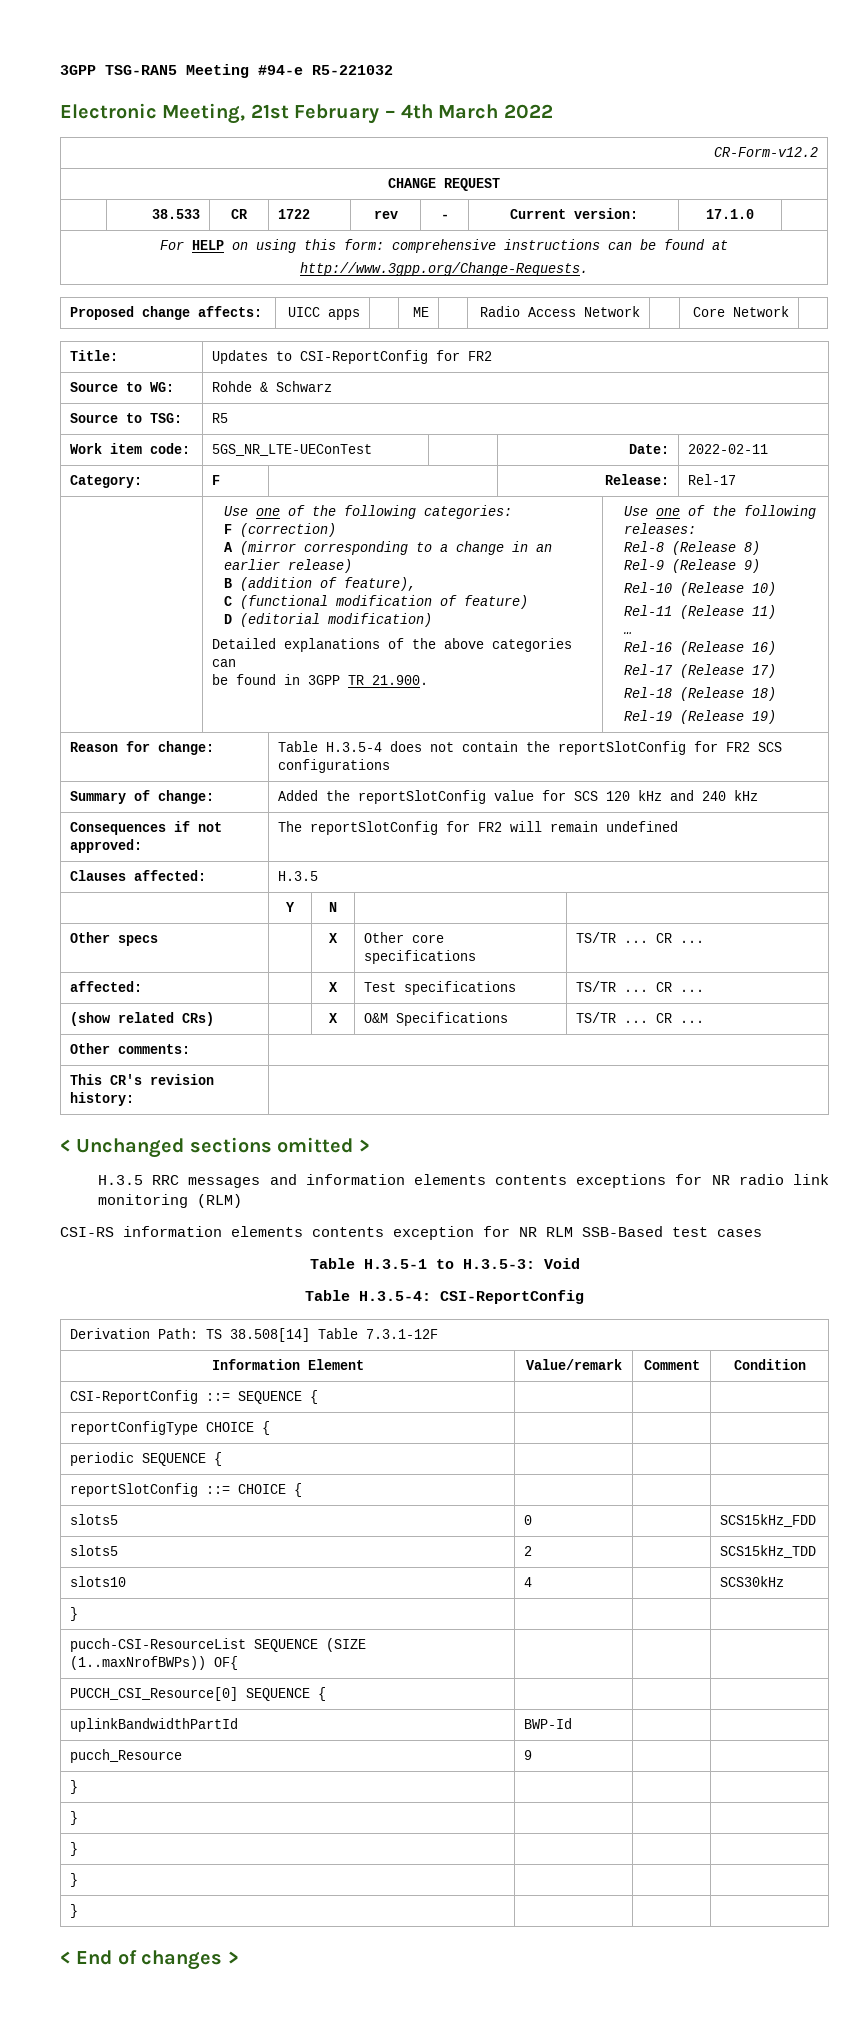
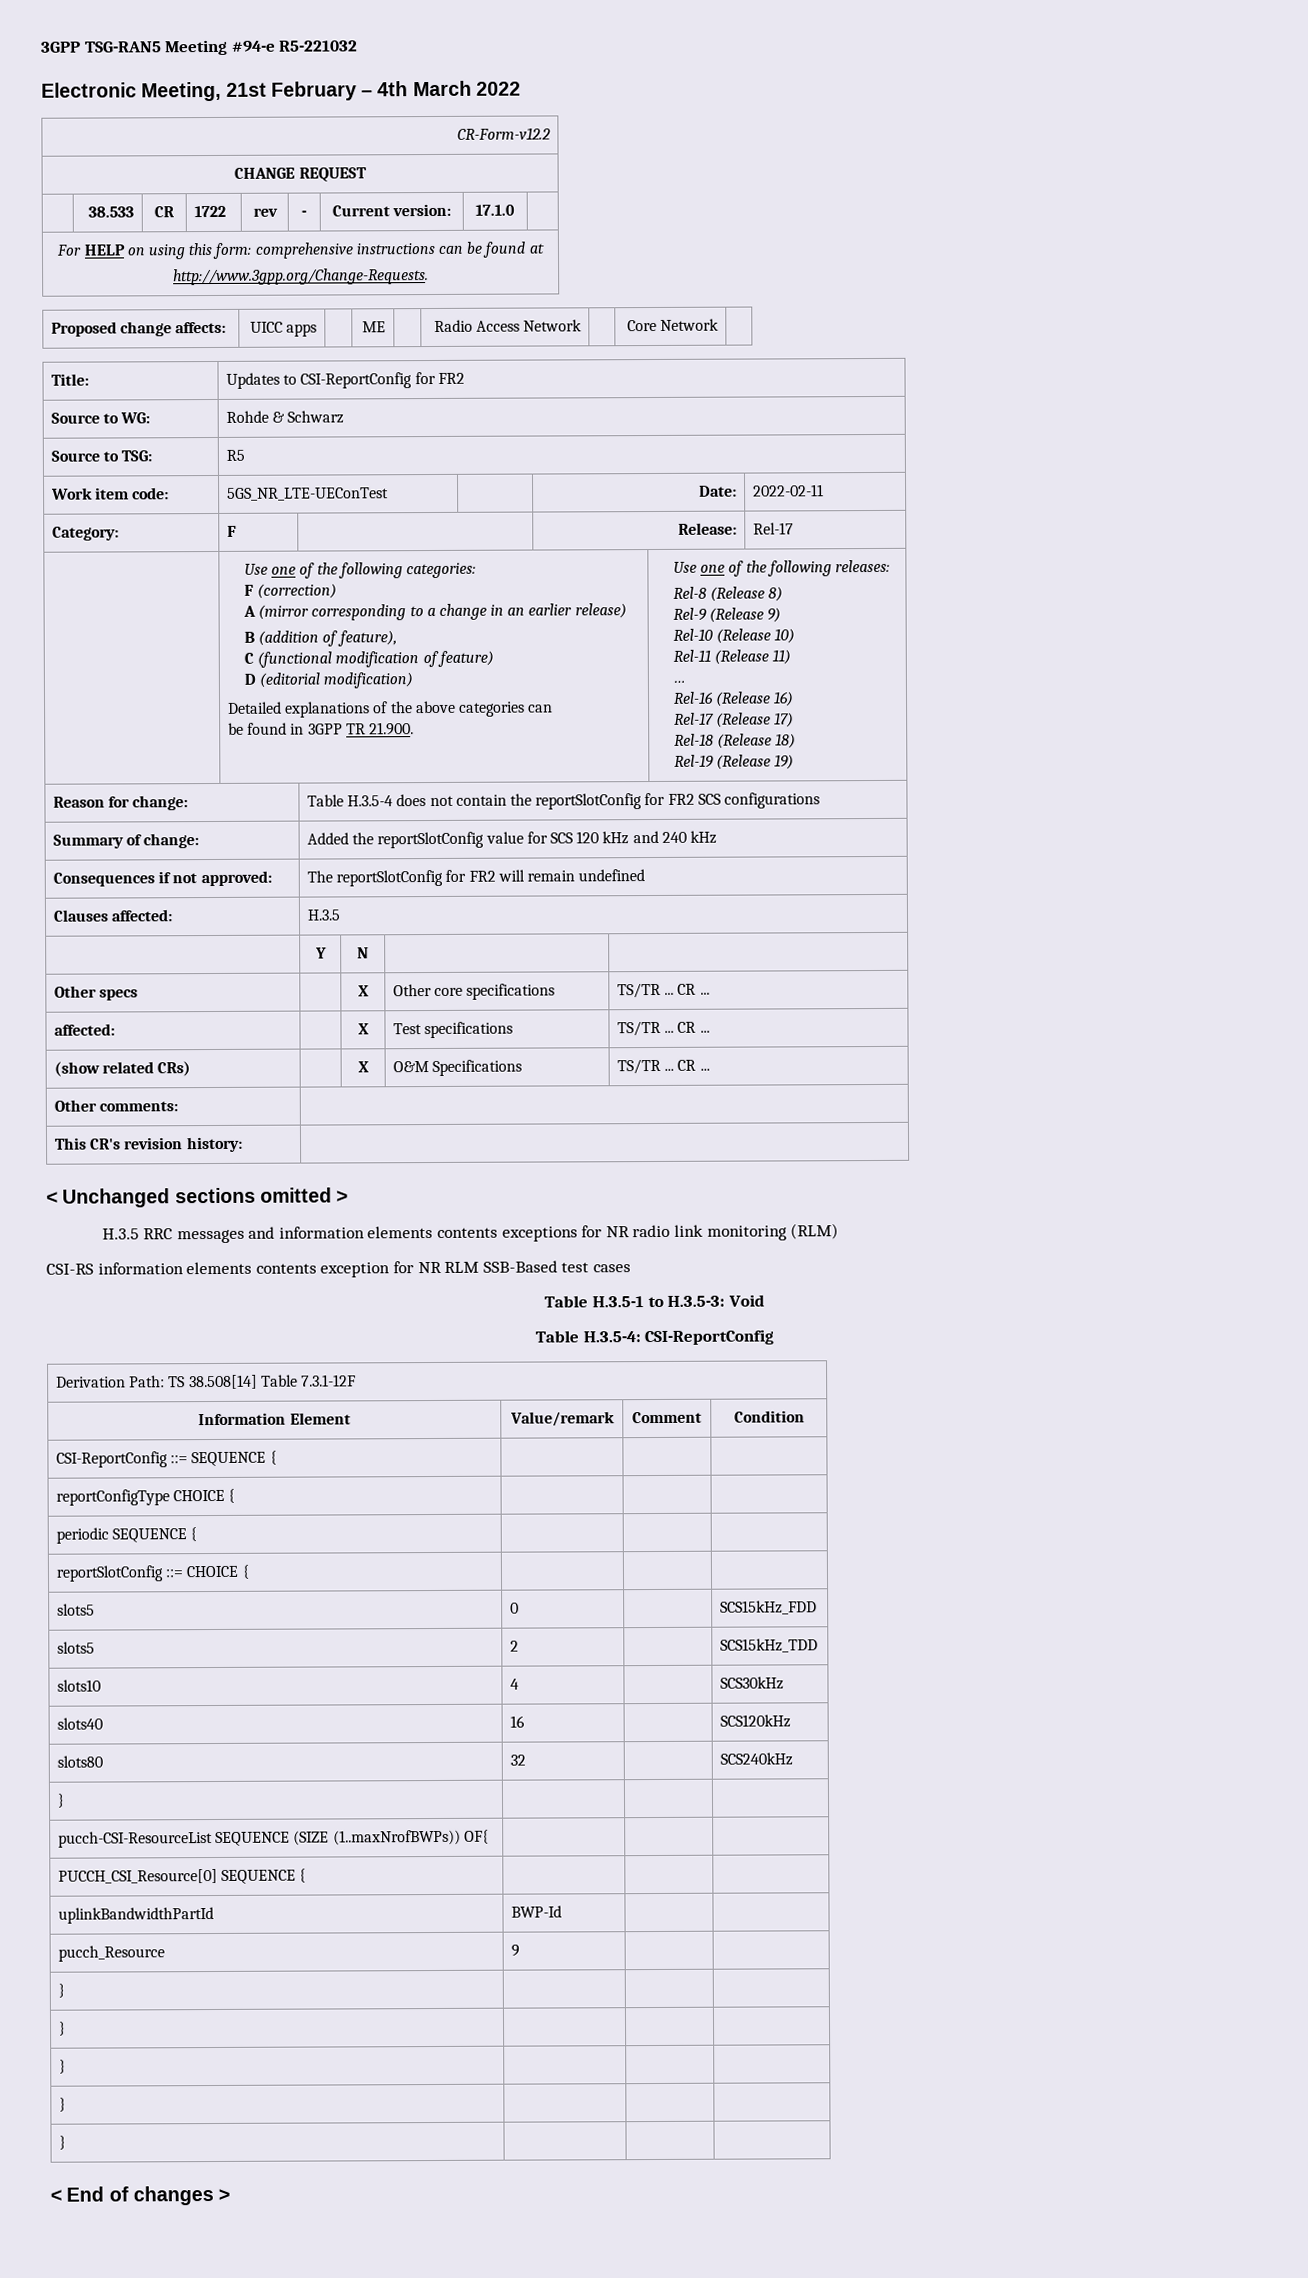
(785, 1581) none -> [57,1717,104,1730] [510,1715,526,1728] [720,1714,792,1728] [57,1755,104,1768] [510,1754,527,1766] [720,1752,794,1766] // slots40 | 16 | | SCS120kHz // slots80 | 32 | | SCS240kHz

